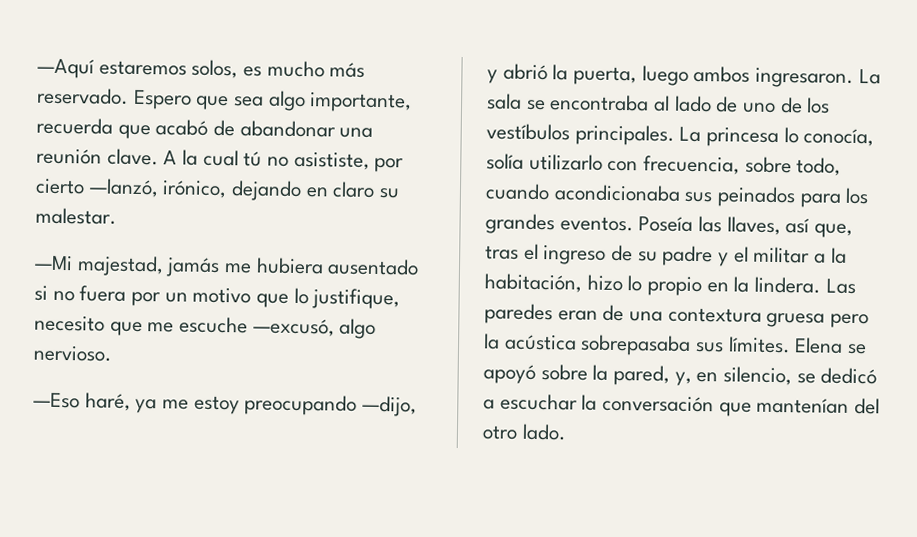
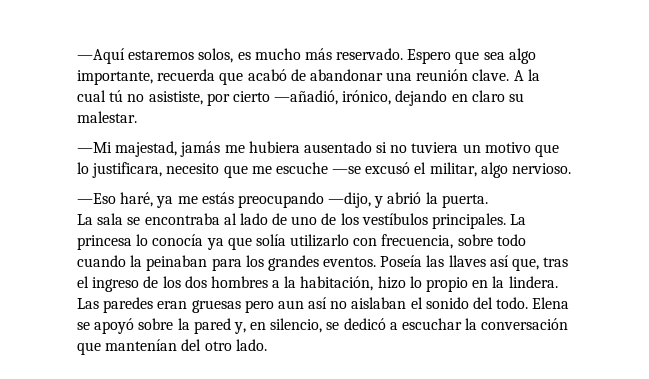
[88,178,159,198] —lanzó, -> [274,90,339,105] —añadió,
[79,285,162,307] fuera por -> [411,142,459,153] tuviera
[311,288,401,310] justifique, -> [92,162,163,178] justificara,
[252,318,335,337] —excusó, -> [332,162,477,177] —se excusó el militar,
[193,395,240,415] estoy -> [201,192,234,204] estás
[573,65,855,88] puerta, luego ambos ingresaron. -> [441,194,488,208] puerta. //
[803,128,875,147] conocía, -> [152,234,252,250] conocía ya que
[796,157,842,176] [485,183,797,208] todo, cuando acondicionaba sus peinados -> [496,234,526,246] [77,255,208,271] todo cuando la peinaban
[726,216,781,236] llaves, -> [448,255,486,267] llaves
[637,245,811,267] su padre y el militar -> [162,276,268,288] los dos hombres
[602,304,870,329] [483,333,791,356] de una contextura gruesa pero la acústica sobrepasaba sus límites. -> [191,297,529,313] gruesas pero aun así no aislaban el sonido del todo.
[613,364,671,386] pared, -> [193,318,231,334] pared

